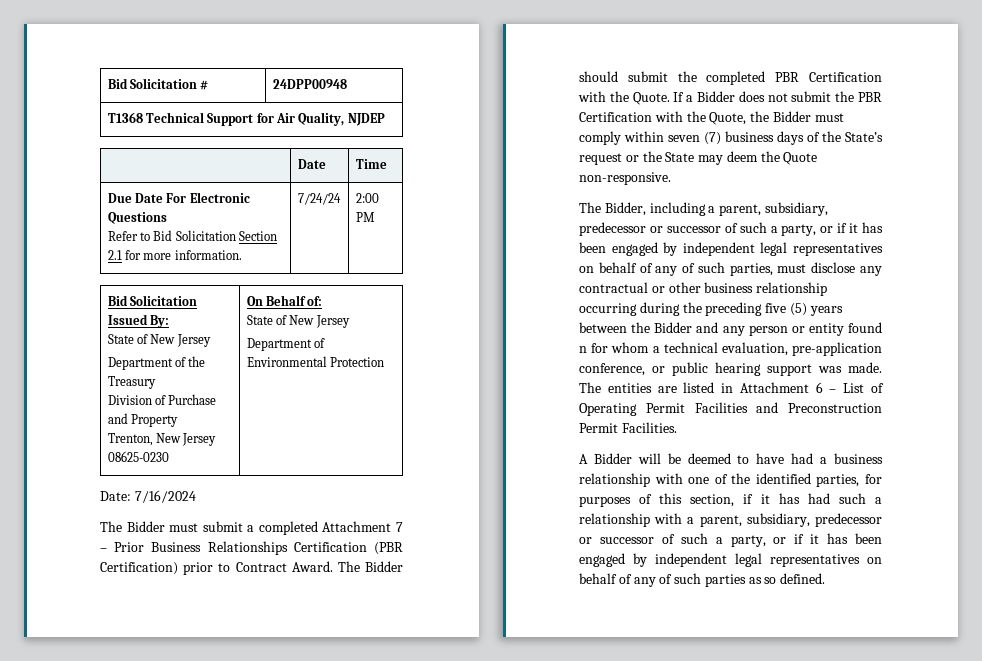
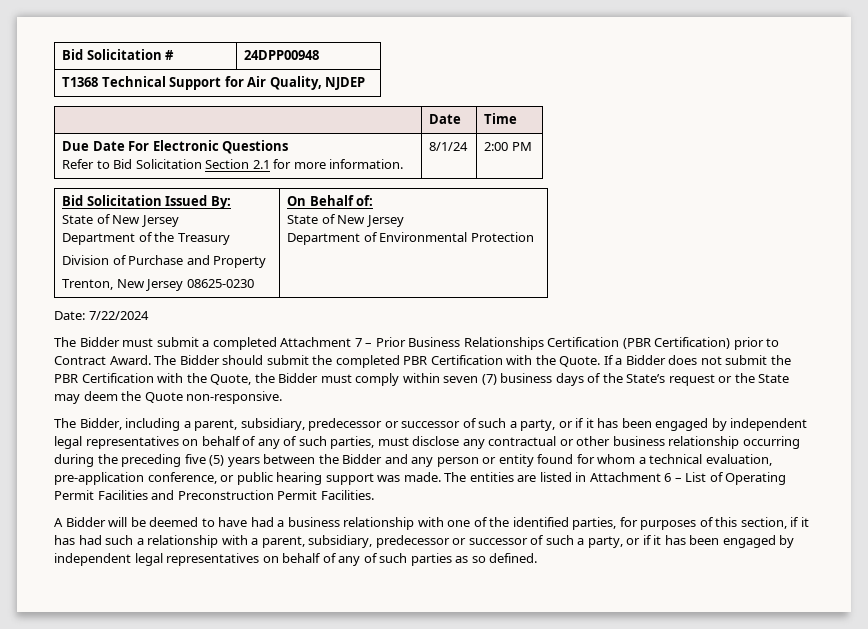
[297,193,341,205] 7/24/24 -> [429,142,469,151] 8/1/24
[134,490,196,503] 7/16/2024 -> [88,311,149,320] 7/22/2024
[579,346,587,353] n -> (574, 459) none

